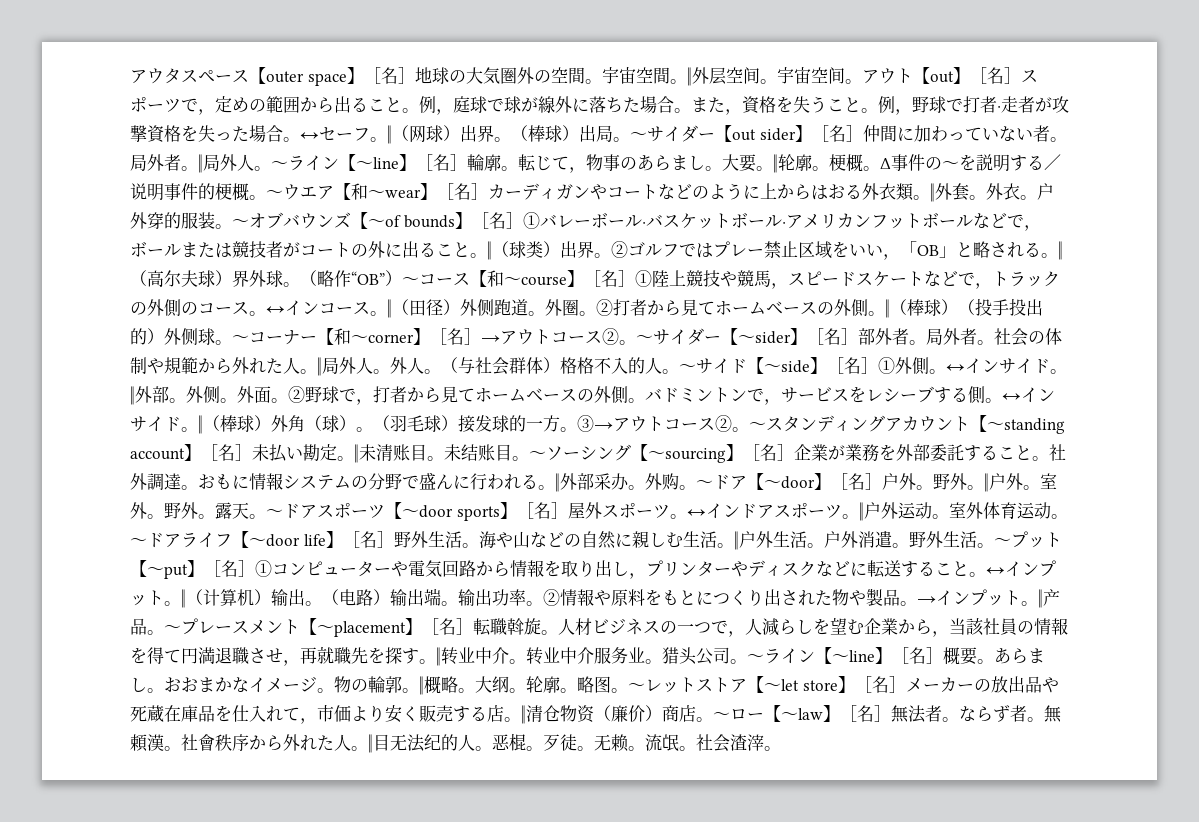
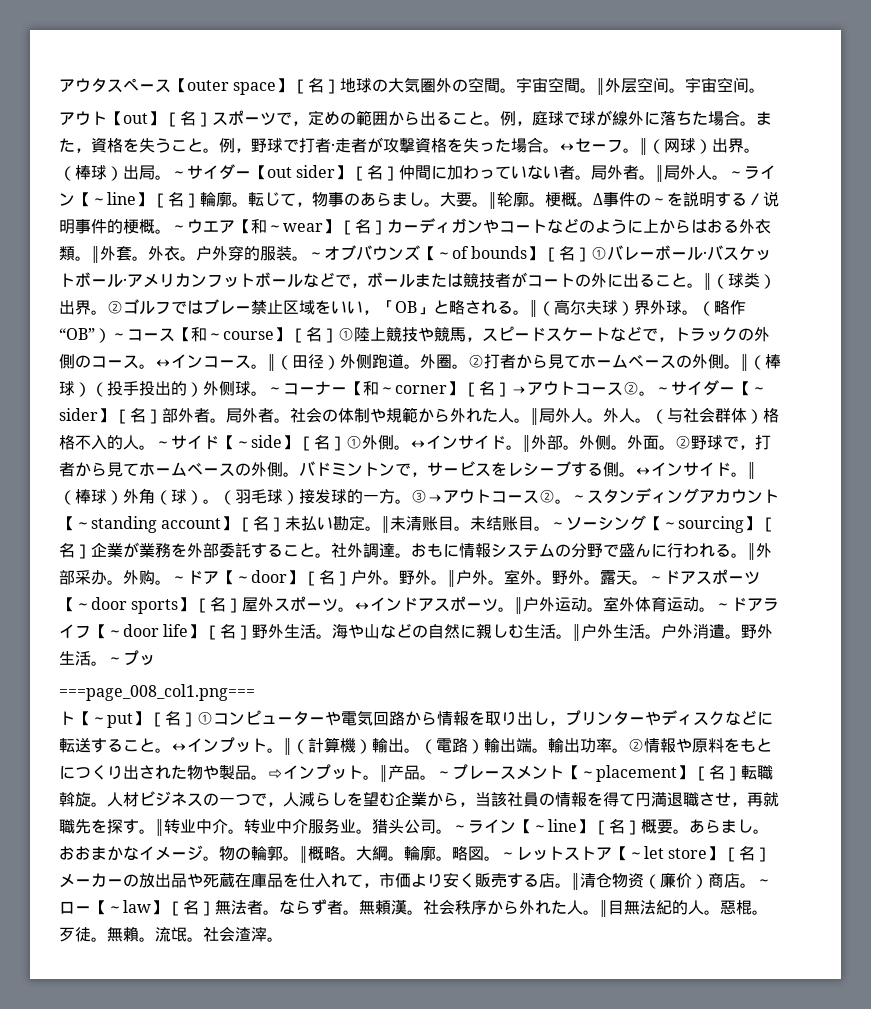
(862, 81) none -> (766, 90) //
[713,241,730,258] プ -> [203,299,219,315] ブ
(1045, 542) none -> [59,684,255,701] // ===page_008_col1.png=== //
[203,588,475,606] 计算机）输出。（电路）输出端。输 -> [308,737,564,754] 計算機）輸出。（電路）輸出端。輸
[917,596,936,604] → -> [267,769,283,778] ⇨
[492,676,611,693] 纲。轮廓。略图 -> [372,845,484,861] 綱。輪廓。略図
[198,734,215,751] 會 -> [439,899,455,915] 会
[390,734,510,752] 无法纪的人。恶 -> [624,900,736,915] 無法紀的人。惡
[594,734,629,752] 无赖 -> [107,927,139,942] 無賴

